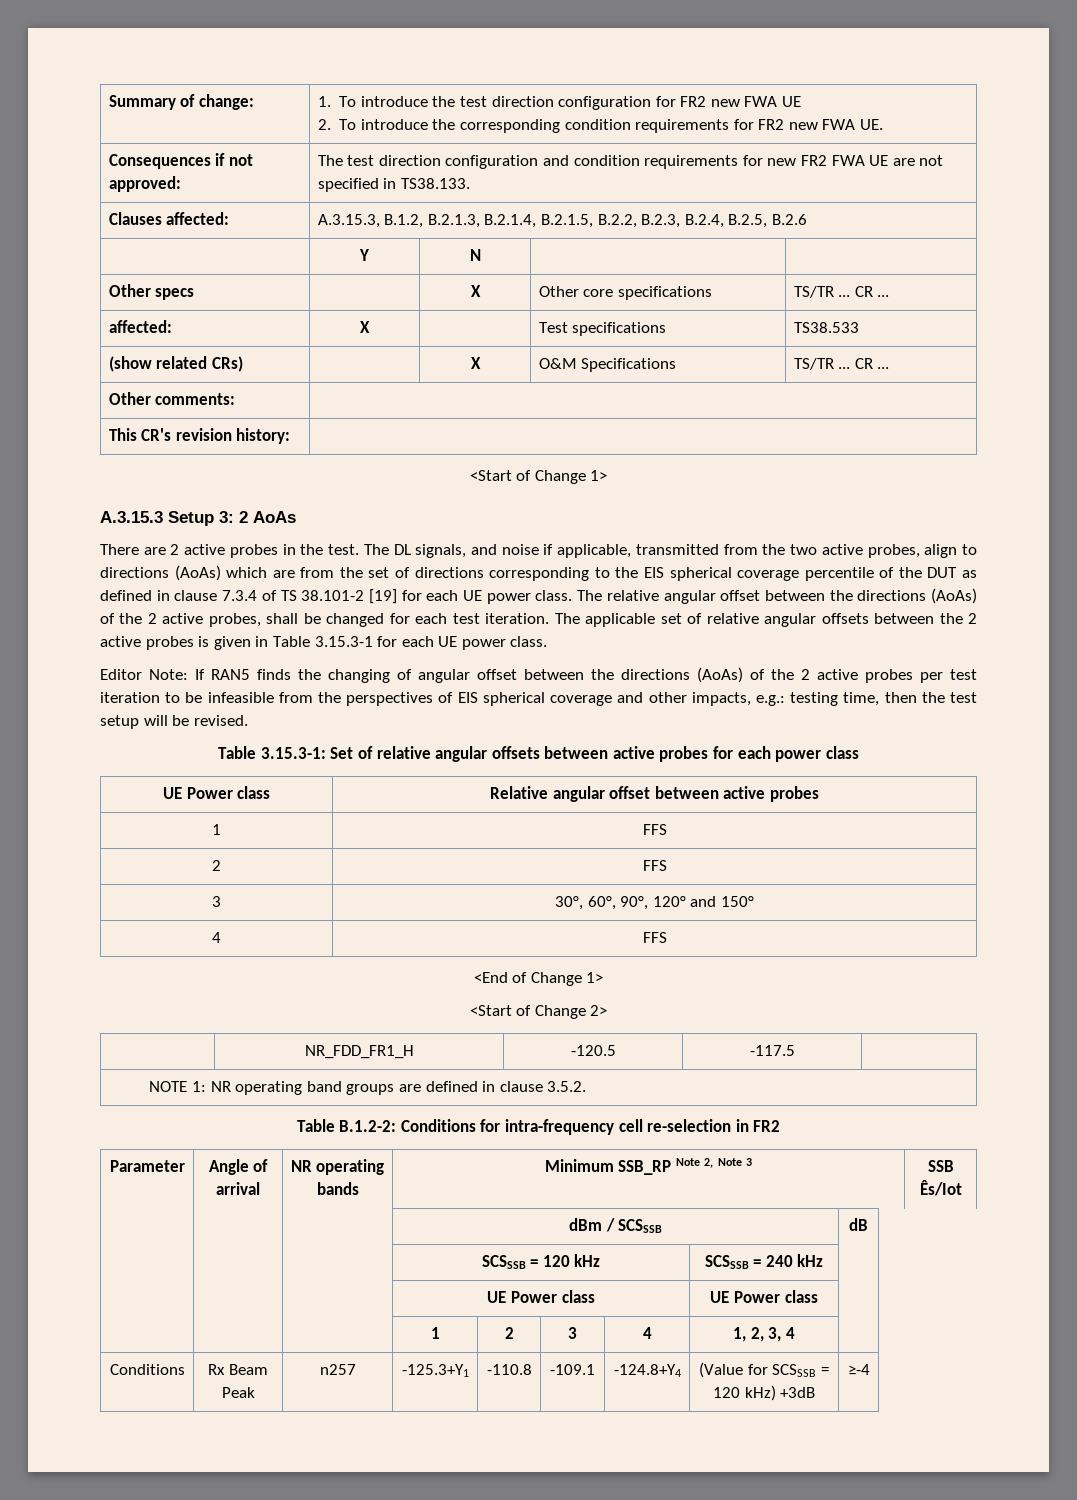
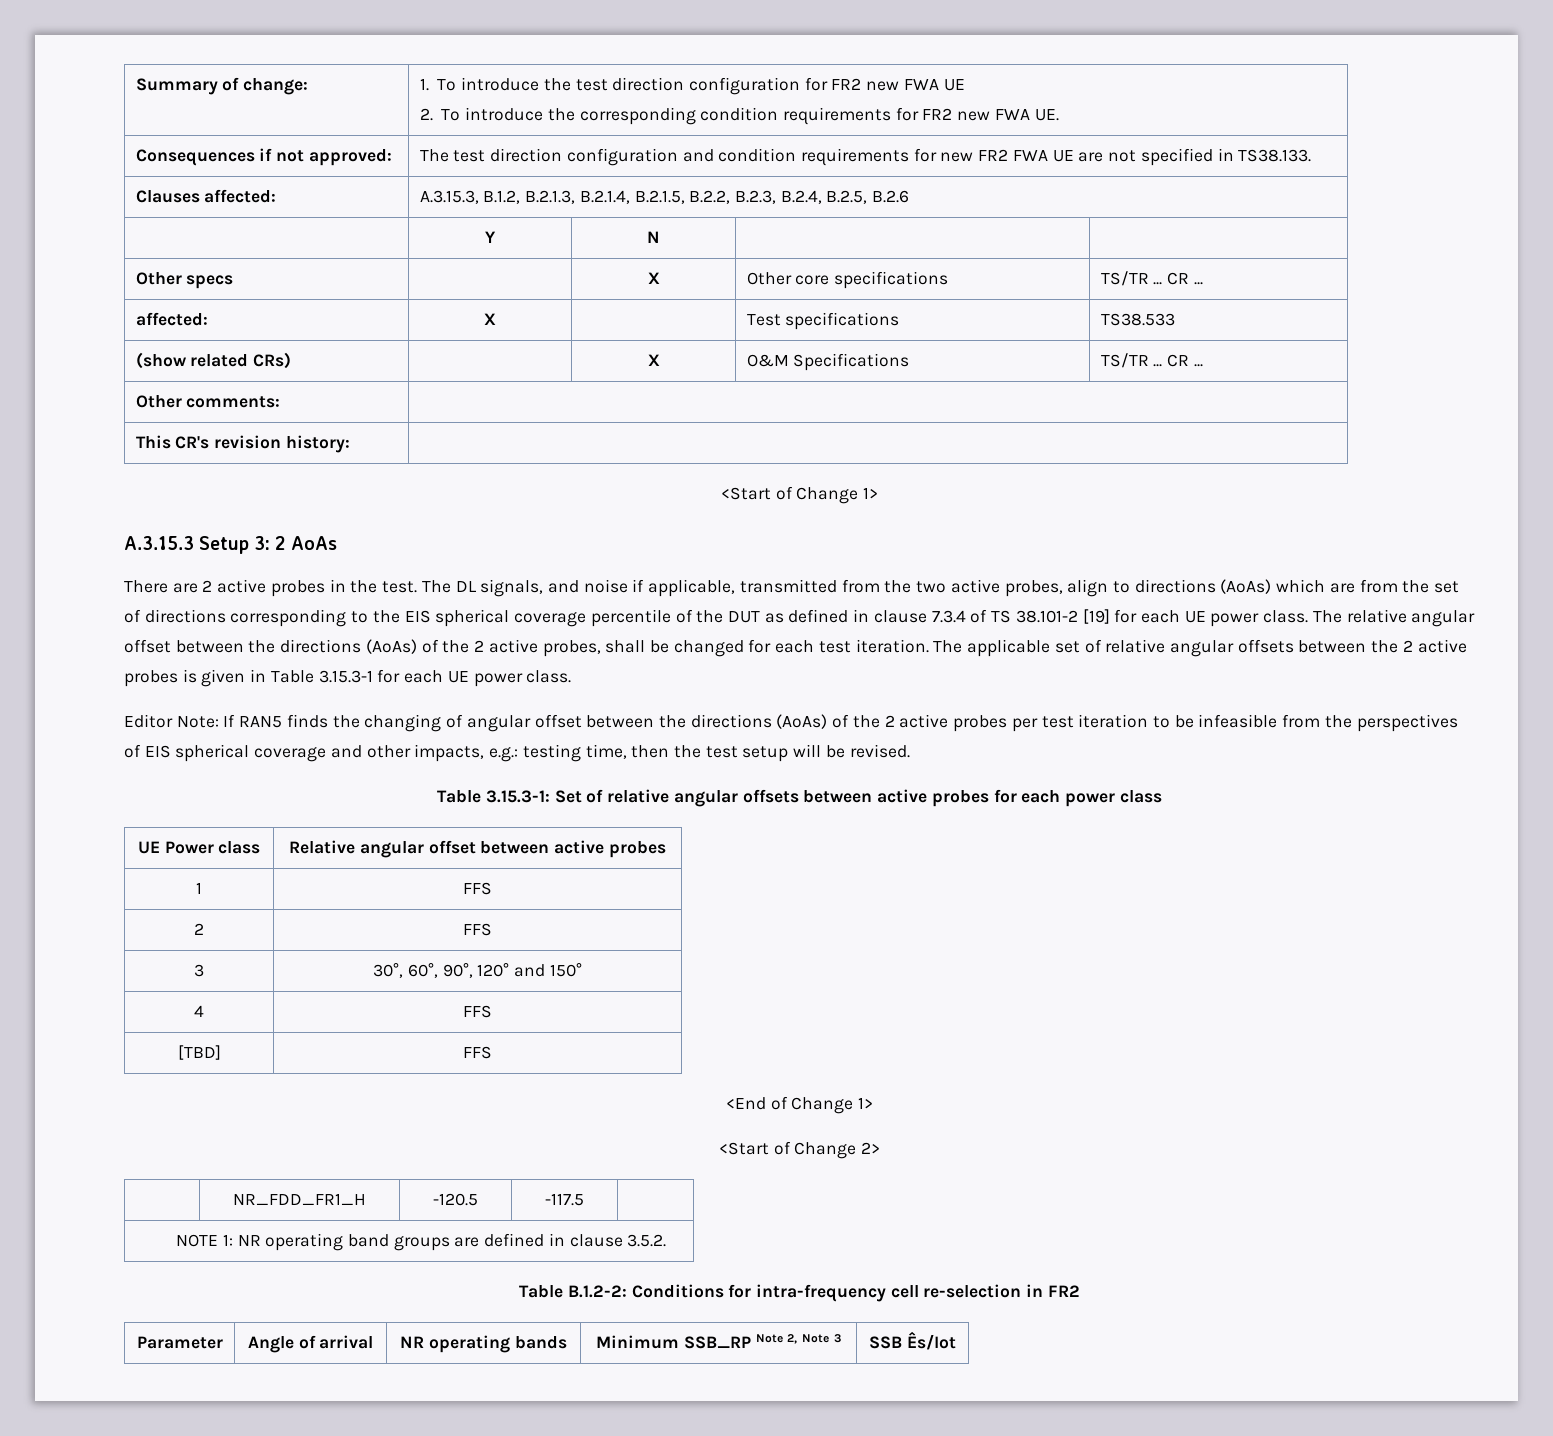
(667, 937) none -> [177,1045,221,1060] [463,1046,492,1059] // [TBD] | FFS
[568,1218,663,1233] [849,1218,868,1231] [481,1254,601,1269] [704,1254,824,1269] [487,1290,595,1303] [710,1290,818,1303] [430,1327,440,1339] [504,1327,514,1339] [568,1327,577,1339] [642,1327,652,1339] [733,1327,795,1342] [109,1364,185,1375] [208,1364,268,1375] [221,1387,255,1398] [319,1364,356,1375] [401,1364,469,1377] [486,1364,532,1375] [550,1364,595,1375] [613,1364,681,1377] [699,1362,829,1378] [712,1385,816,1401] [847,1364,870,1375] // | | | dBm / SCSSSB | dB // | | | SCSSSB = 120 kHz | SCSSSB = 240 kHz | // | | | UE Power class | UE Power class | // | | | 1 | 2 | 3 | 4 | 1, 2, 3, 4 | // Conditions | Rx Beam Peak | n257 | -125.3+Y1 | -110.8 | -109.1 | -124.8+Y4 | (Value for SCSSSB = 120 kHz) +3dB | ≥-4 -> (956, 1340) none

